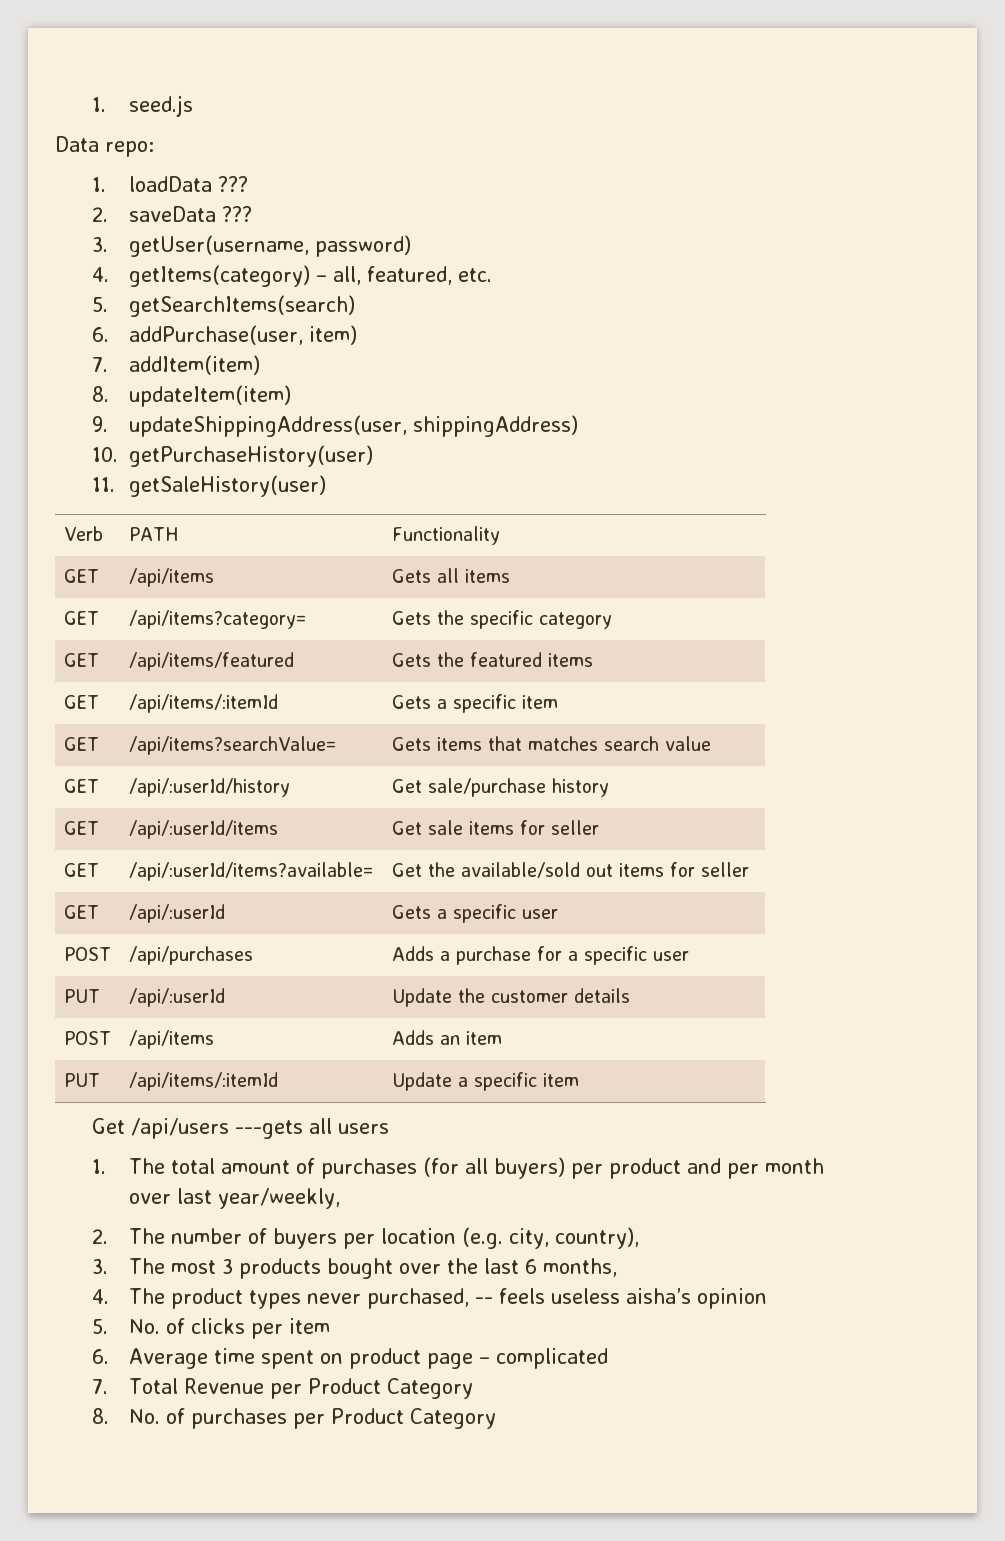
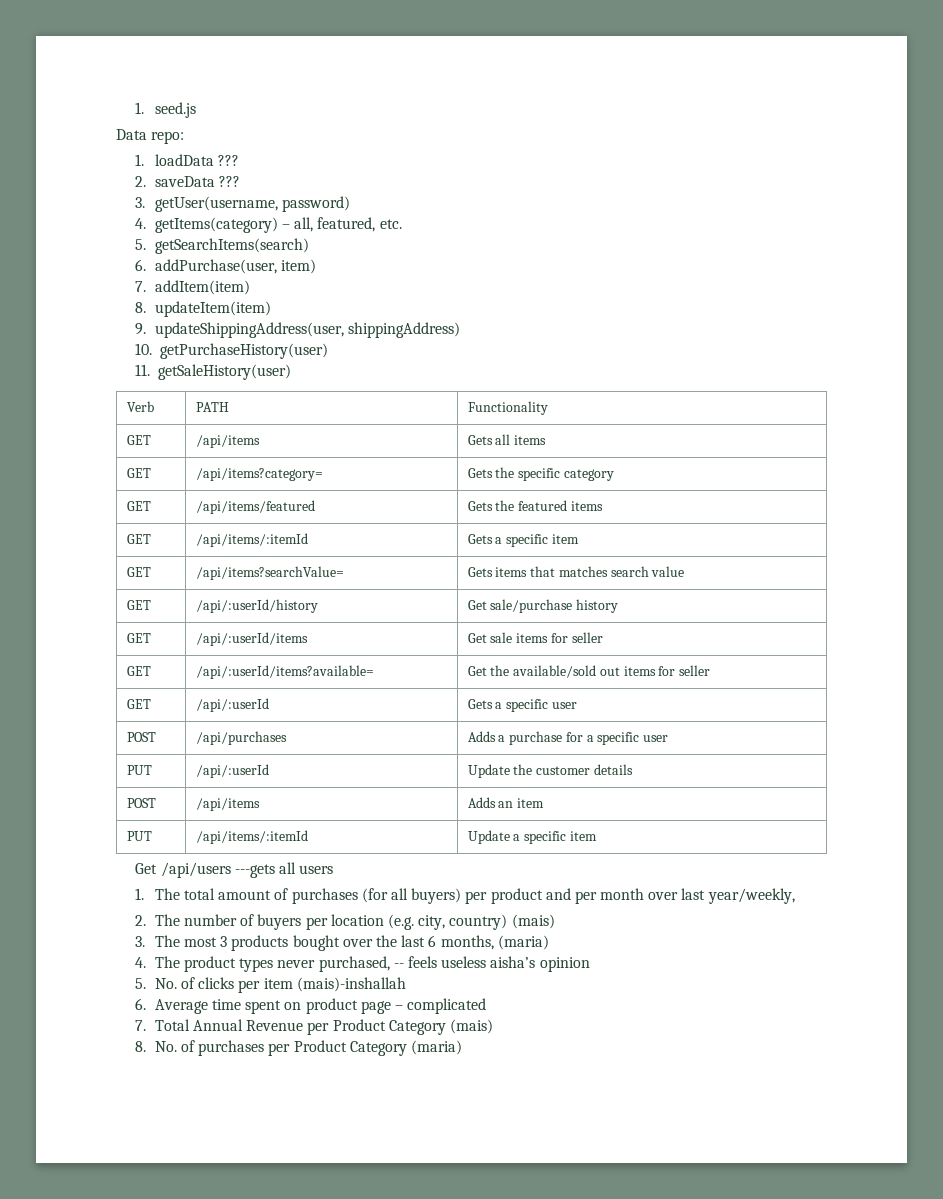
[555,1227,640,1249] country), -> [449,914,555,930] country) (mais)
(618, 1267) none -> [497,935,549,950] (maria)
(331, 1326) none -> [296,977,406,992] (mais)-inshallah
(179, 1386) none -> [193,1019,244,1031] Annual
(474, 1388) none -> [449,1019,493,1034] (mais)
(497, 1418) none -> [410,1040,462,1055] (maria)

